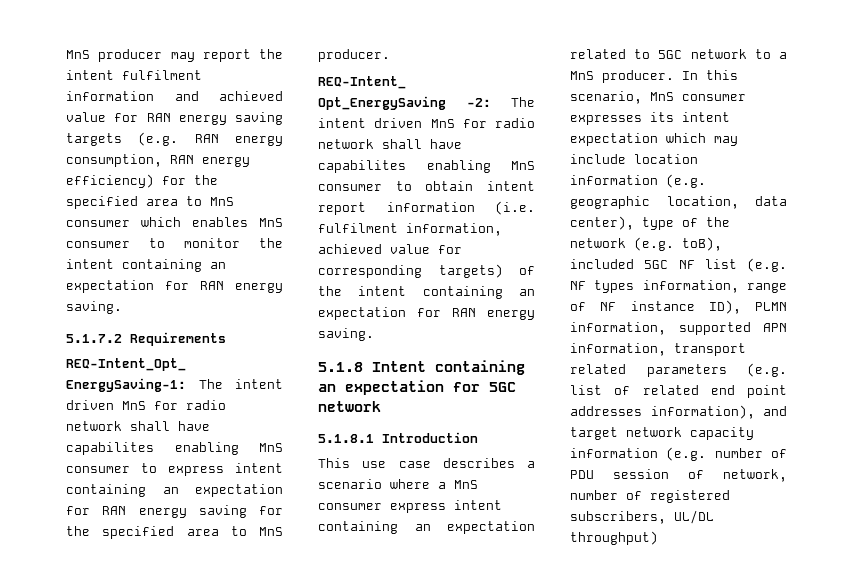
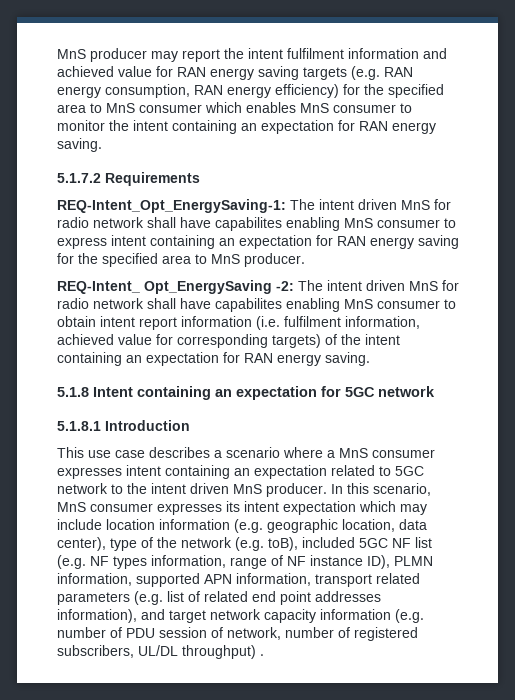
[390,503,446,513] express -> [57,467,122,479] expresses
[779,52,787,59] a -> [127,483,229,494] the intent driven
(658, 538) none -> [260,654,264,656] .

